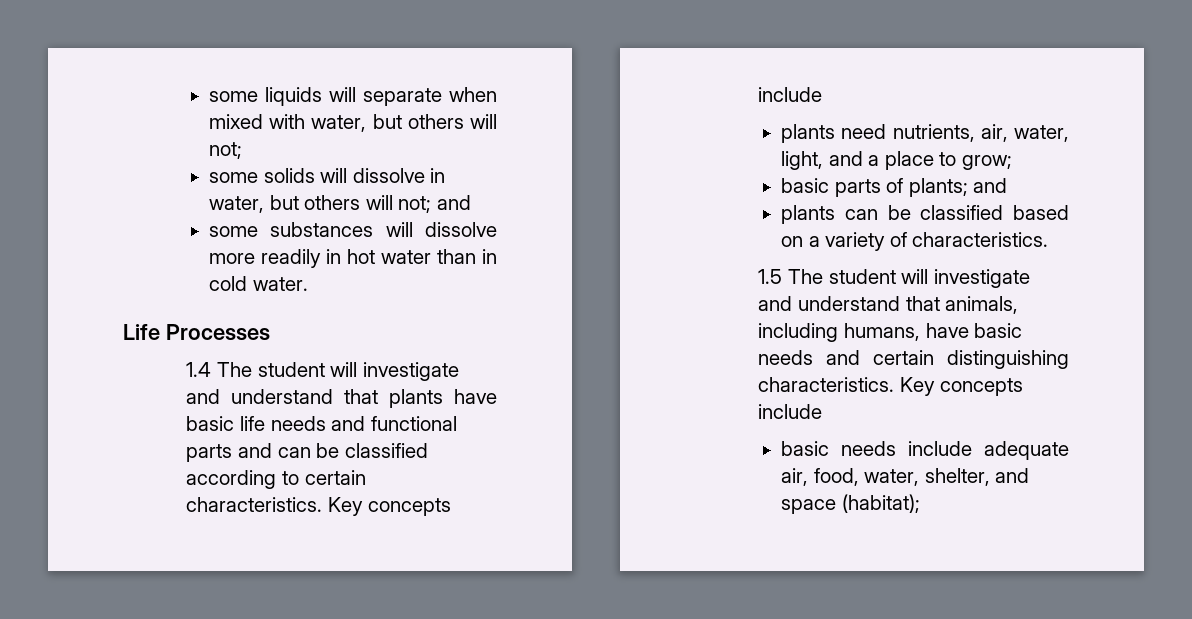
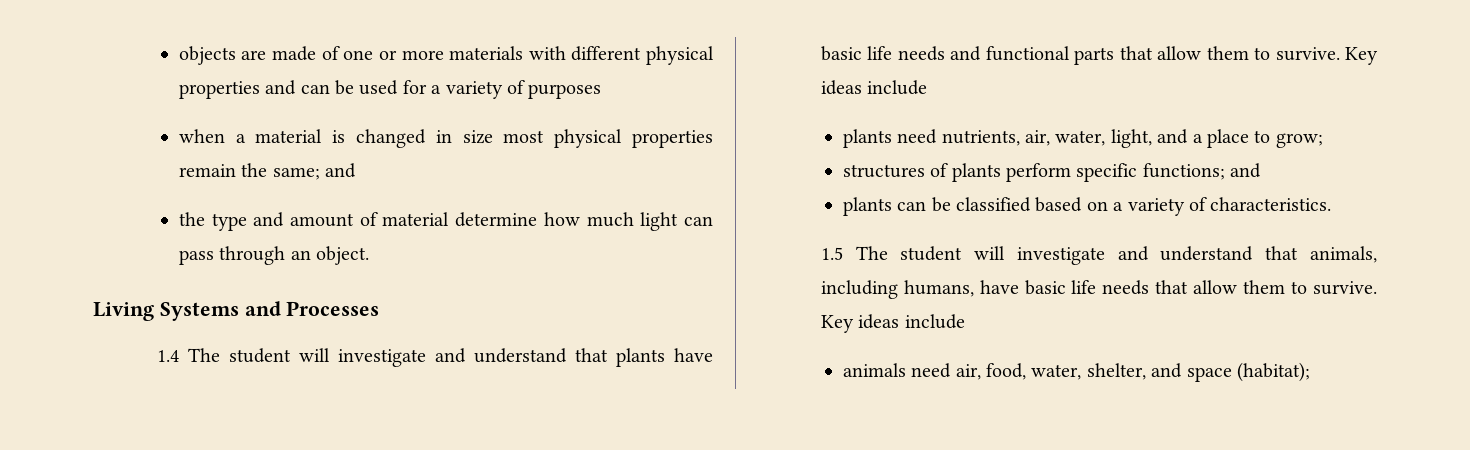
[209,87,498,106] [209,114,498,132] [209,142,243,159] [209,168,446,183] [209,195,471,213] [209,222,497,237] [209,249,497,268] [209,276,308,291] [123,324,160,340] some liquids will separate when mixed with water, but others will not; // some solids will dissolve in water, but others will not; and // some substances will dissolve more readily in hot water than in cold water. // Life -> [178,46,714,65] [178,80,602,99] [178,129,713,148] [178,163,357,180] [178,212,714,231] [178,246,370,265] [93,301,281,321] objects are made of one or more materials with different physical properties and can be used for a variety of purposes // when a material is changed in size most physical properties remain the same; and // the type and amount of material determine how much light can pass through an object. // Living Systems and
[237,443,428,458] [186,470,366,489] [186,497,451,516] and can be classified according to certain characteristics. Key concepts -> [1119,46,1378,65] [820,80,862,95] that allow them to survive. Key ideas
[781,178,968,197] basic parts of plants; -> [842,163,1225,182] structures of plants perform specific functions;
[758,350,1069,369] [758,377,1023,396] [758,404,823,419] [781,441,1069,460] needs and certain distinguishing characteristics. Key concepts include // basic needs include adequate -> [1071,280,1377,295] [820,314,965,333] [842,363,952,378] life needs that allow them to survive. Key ideas include // animals need

